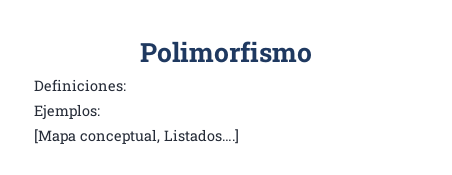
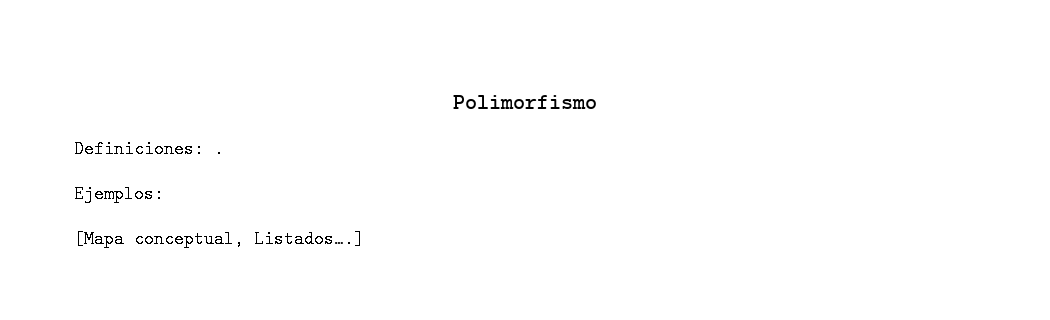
(126, 85) none -> [214,140,224,158] .

